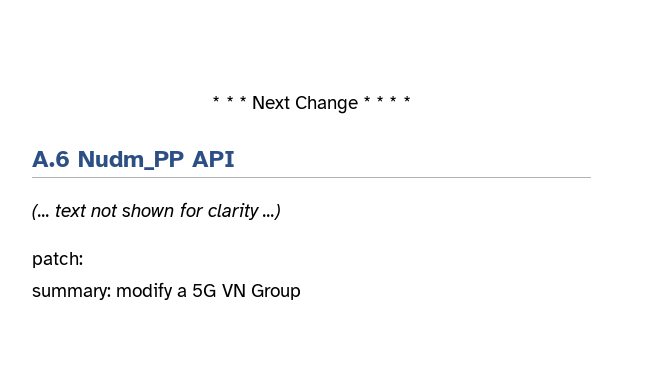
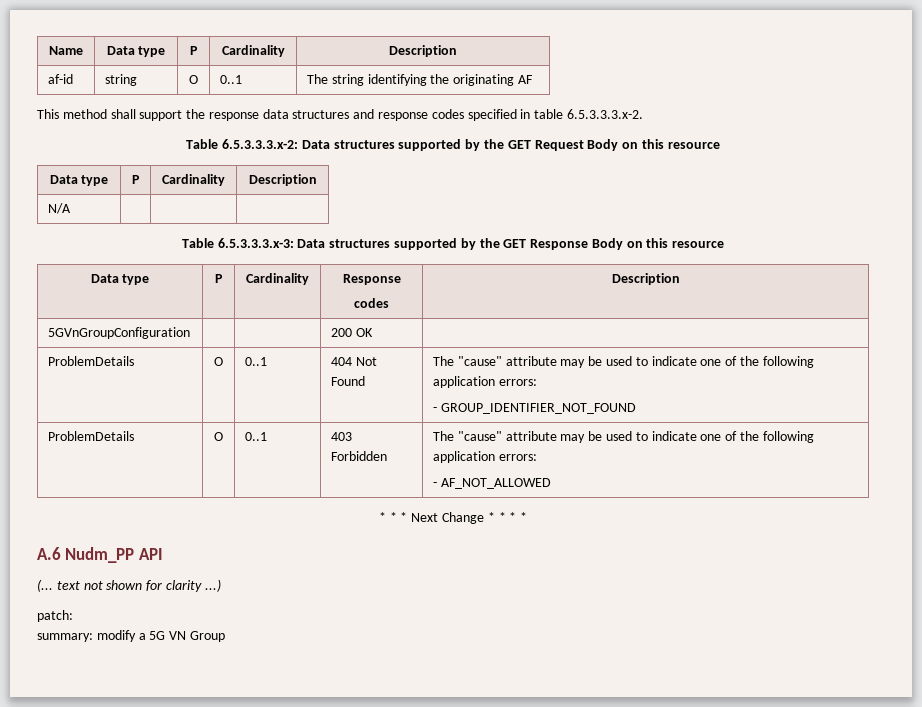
(212, 102) none -> [49,46,83,55] [106,46,166,57] [190,46,198,55] [221,45,285,57] [389,45,457,57] [48,74,74,84] [105,74,138,86] [189,75,198,84] [220,75,243,84] [307,74,534,86] [37,109,643,121] [186,139,720,151] [49,175,109,186] [132,175,140,184] [162,174,225,186] [248,174,317,186] [48,203,72,214] [181,238,725,250] [90,274,150,285] [215,274,223,283] [245,273,309,285] [342,274,401,285] [354,298,389,308] [611,273,680,285] [48,327,191,339] [331,328,373,337] [48,356,135,366] [214,357,223,366] [245,357,268,366] [331,357,377,366] [331,376,366,386] [433,356,814,368] [433,376,537,388] [433,403,636,414] [48,431,135,441] [214,432,223,441] [245,432,268,441] [331,432,353,441] [331,451,388,461] [433,431,814,443] [433,451,537,463] [433,478,551,489] Name | Data type | P | Cardinality | Description // af-id | string | O | 0..1 | The string identifying the originating AF // This method shall support the response data structures and response codes specified in table 6.5.3.3.3.x-2. // Table 6.5.3.3.3.x-2: Data structures supported by the GET Request Body on this resource // Data type | P | Cardinality | Description // N/A | | | // Table 6.5.3.3.3.x-3: Data structures supported by the GET Response Body on this resource // Data type | P | Cardinality | Response // codes | Description // 5GVnGroupConfiguration | | | 200 OK | // ProblemDetails | O | 0..1 | 404 Not Found | The "cause" attribute may be used to indicate one of the following application errors: // - GROUP_IDENTIFIER_NOT_FOUND // ProblemDetails | O | 0..1 | 403 Forbidden | The "cause" attribute may be used to indicate one of the following application errors: // - AF_NOT_ALLOWED //

